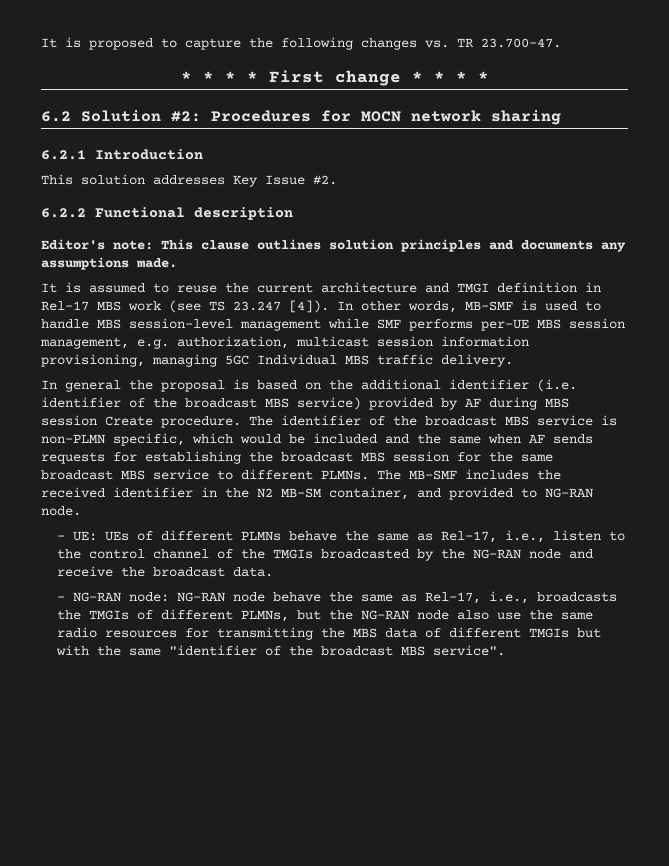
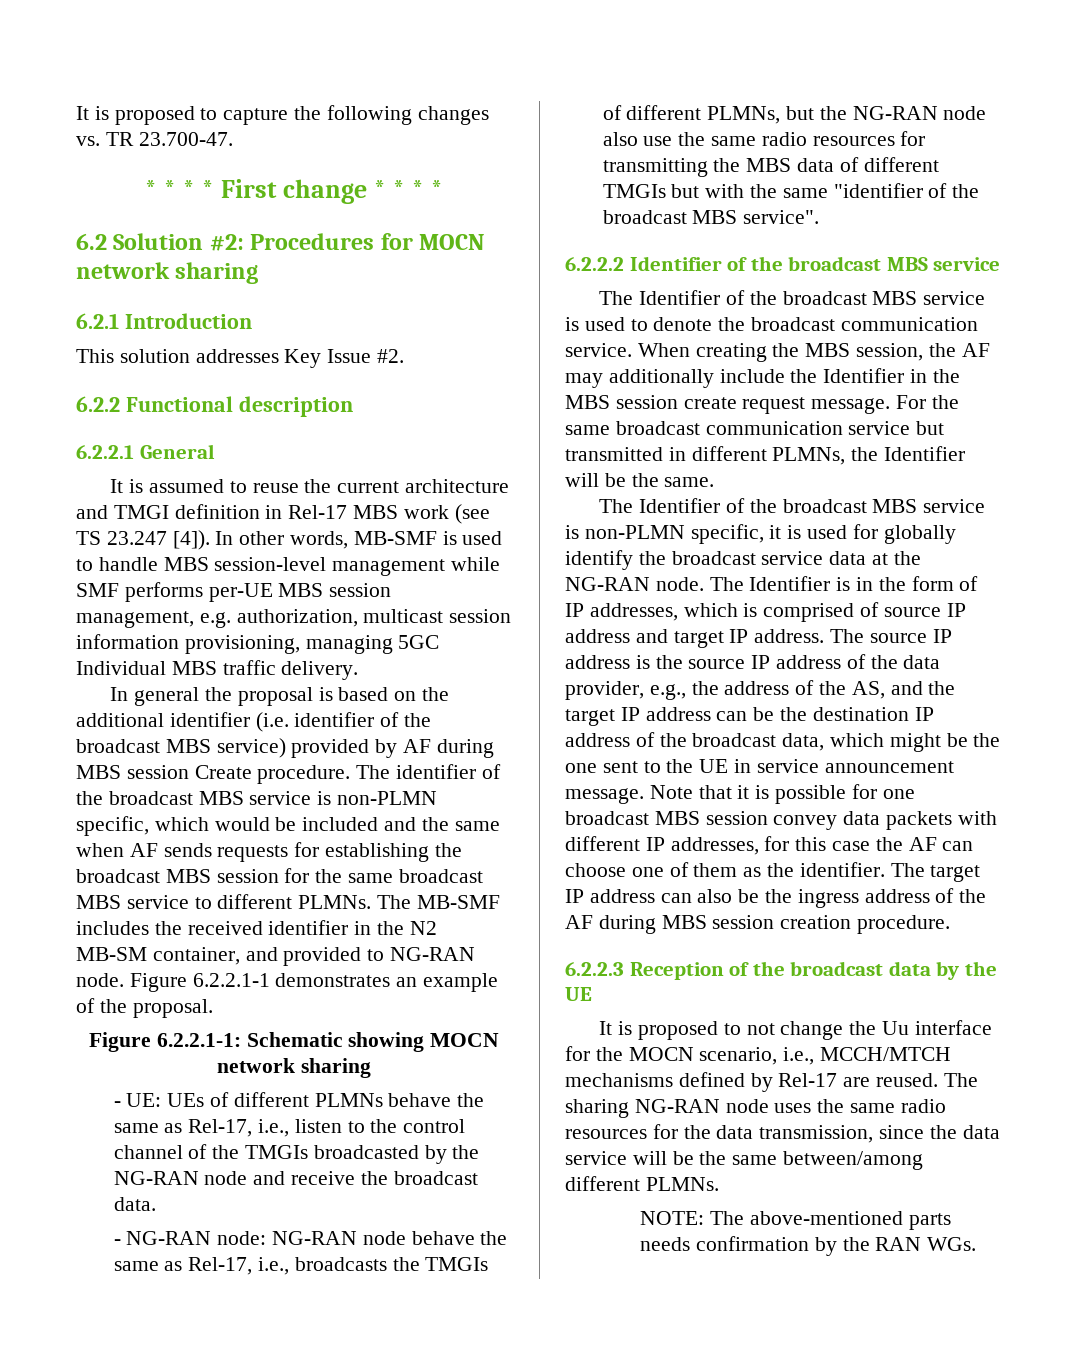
[41,239,626,252] [41,257,177,270] Editor's note: This clause outlines solution principles and documents any assumptions made. -> [76,444,215,459] 6.2.2.1 General
(81, 511) none -> [129,973,499,992] [76,998,213,1018] [88,1032,500,1052] [217,1058,371,1078] Figure 6.2.2.1-1 demonstrates an example of the proposal. // Figure 6.2.2.1-1: Schematic showing MOCN network sharing
(506, 650) none -> [565,256,1001,271] [599,290,986,305] [565,317,978,331] [565,343,990,362] [565,368,960,388] [565,395,959,414] [565,421,945,435] [565,446,966,465] [565,473,715,487] [599,498,986,513] [565,524,956,544] [565,550,921,570] [565,576,979,591] [565,602,966,622] [565,629,952,648] [565,654,941,669] [565,680,956,700] [565,707,934,726] [565,732,1001,752] [565,759,954,773] [565,784,915,804] [565,811,997,830] [565,836,974,855] [565,862,981,882] [565,888,987,908] [565,915,951,934] [565,961,997,980] [565,987,592,1001] [599,1020,992,1040] [565,1046,952,1065] [565,1072,978,1092] [565,1099,946,1118] [565,1124,1000,1143] [565,1151,924,1170] [565,1176,719,1191] [640,1211,951,1230] [640,1236,977,1256] // 6.2.2.2 Identifier of the broadcast MBS service // The Identifier of the broadcast MBS service is used to denote the broadcast communication service. When creating the MBS session, the AF may additionally include the Identifier in the MBS session create request message. For the same broadcast communication service but transmitted in different PLMNs, the Identifier will be the same. // The Identifier of the broadcast MBS service is non-PLMN specific, it is used for globally identify the broadcast service data at the NG-RAN node. The Identifier is in the form of IP addresses, which is comprised of source IP address and target IP address. The source IP address is the source IP address of the data provider, e.g., the address of the AS, and the target IP address can be the destination IP address of the broadcast data, which might be the one sent to the UE in service announcement message. Note that it is possible for one broadcast MBS session convey data packets with different IP addresses, for this case the AF can choose one of them as the identifier. The target IP address can also be the ingress address of the AF during MBS session creation procedure. // 6.2.2.3 Reception of the broadcast data by the UE // It is proposed to not change the Uu interface for the MOCN scenario, i.e., MCCH/MTCH mechanisms defined by Rel-17 are reused. The sharing NG-RAN node uses the same radio resources for the data transmission, since the data service will be the same between/among different PLMNs. // NOTE: The above-mentioned parts needs confirmation by the RAN WGs.

